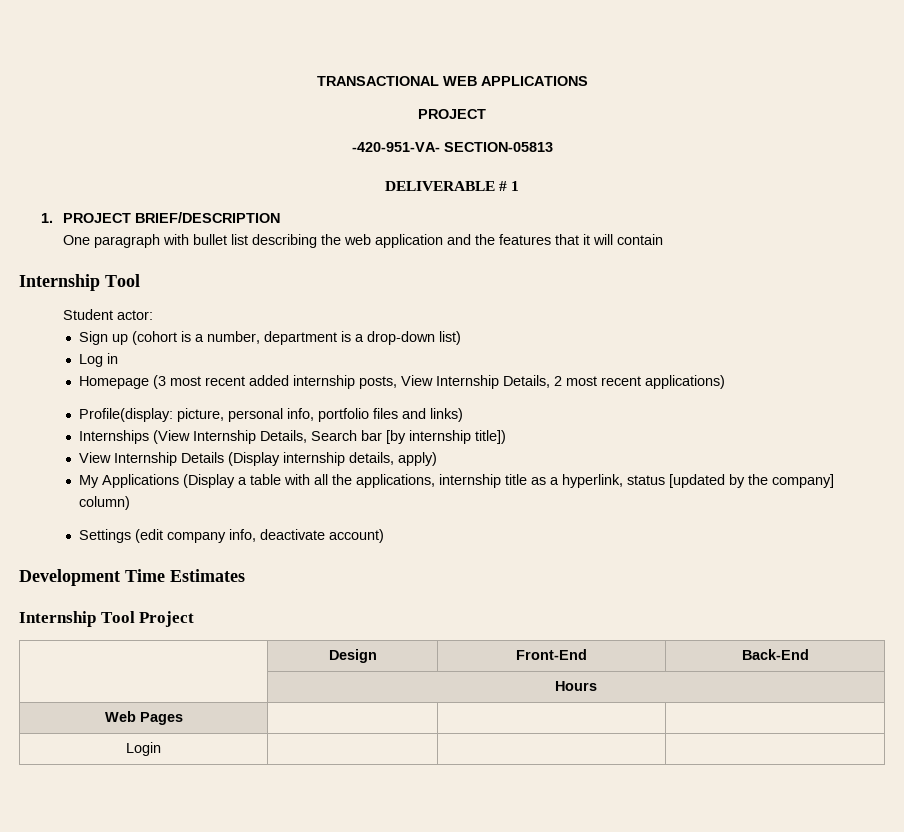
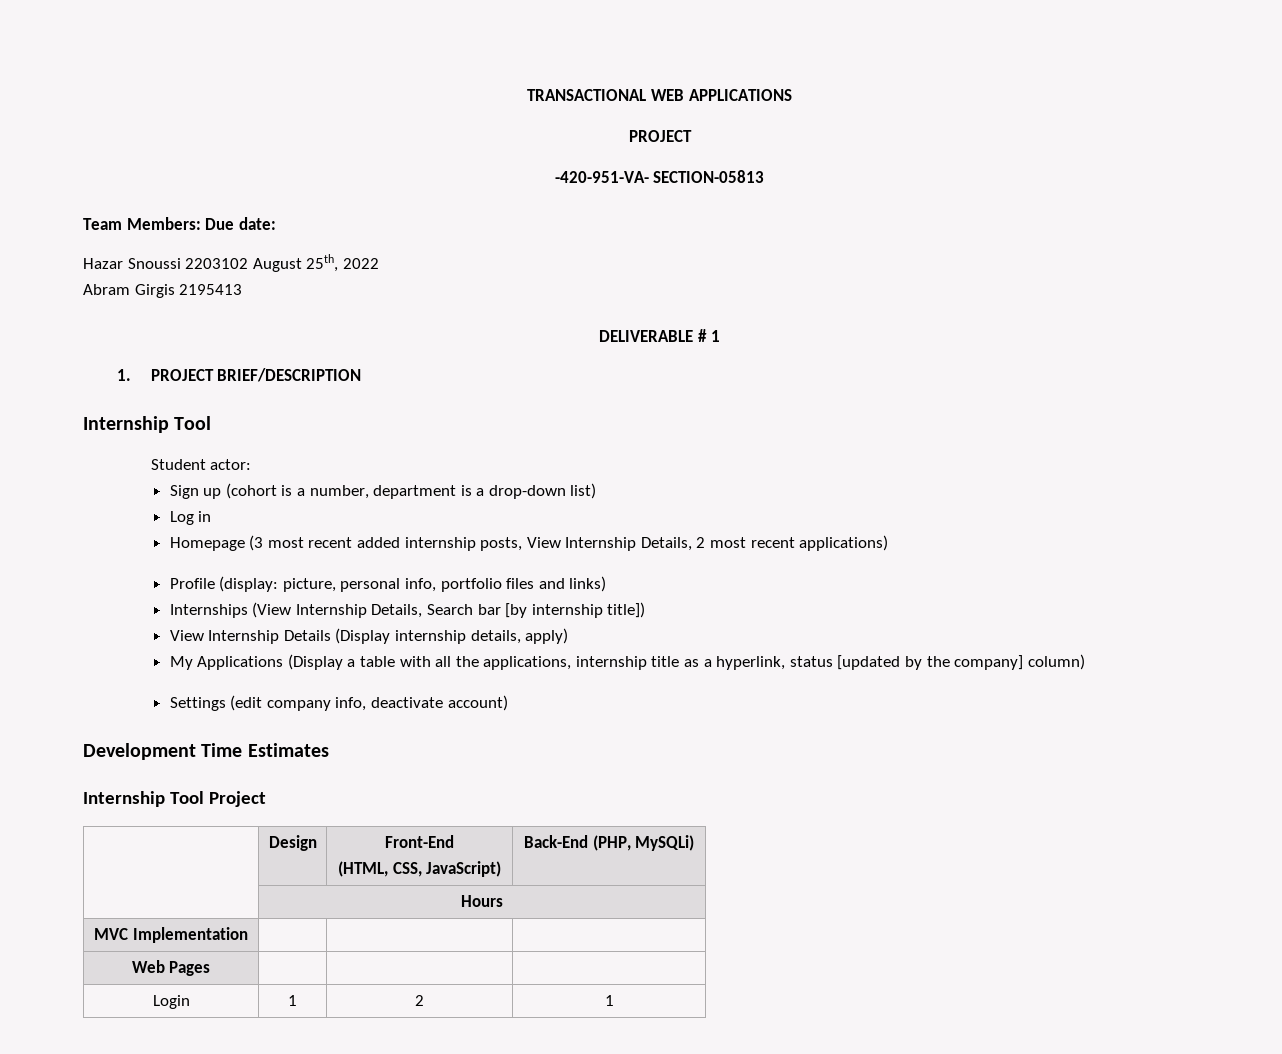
(553, 147) none -> [83,217,276,230] [83,254,379,272] [83,284,243,298] // Team Members: Due date: // Hazar Snoussi 2203102 August 25th, 2022 // Abram Girgis 2195413
[63,234,664,248] // One paragraph with bullet list describing the web application and the features that it will contain -> (362, 375) none
[78,408,173,422] Profile(display: -> [169,576,279,592] Profile (display:
(587, 654) none -> [337,861,502,877] // (HTML, CSS, JavaScript)
(809, 654) none -> [592,835,695,851] (PHP, MySQLi)
(597, 686) none -> [94,927,248,943] // MVC Implementation | | |
(161, 749) | | -> [288,995,297,1006] [415,995,424,1006] [604,995,614,1006] 1 | 2 | 1

